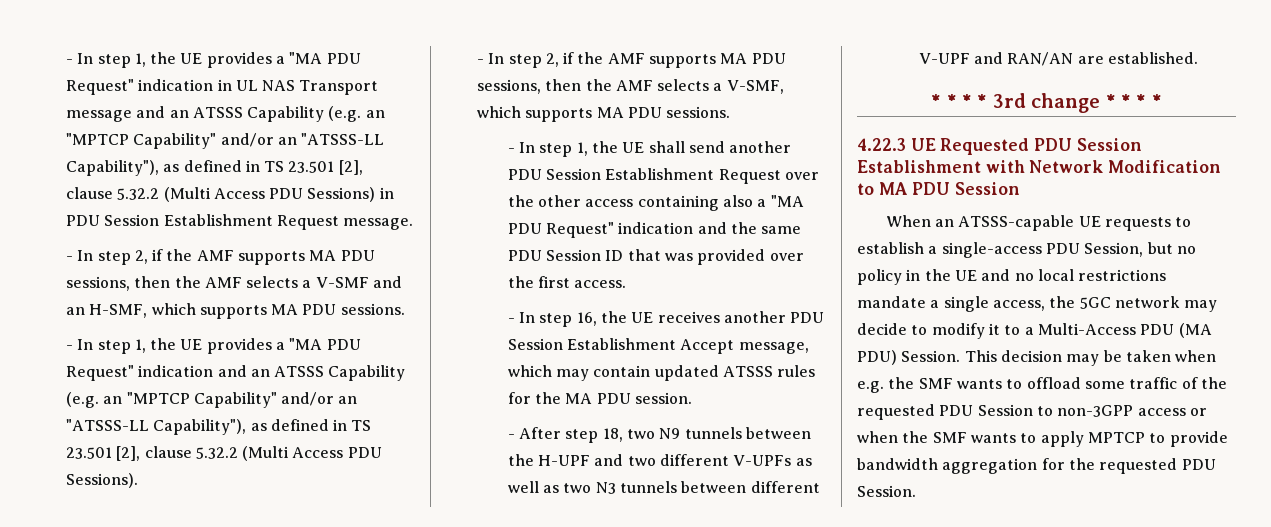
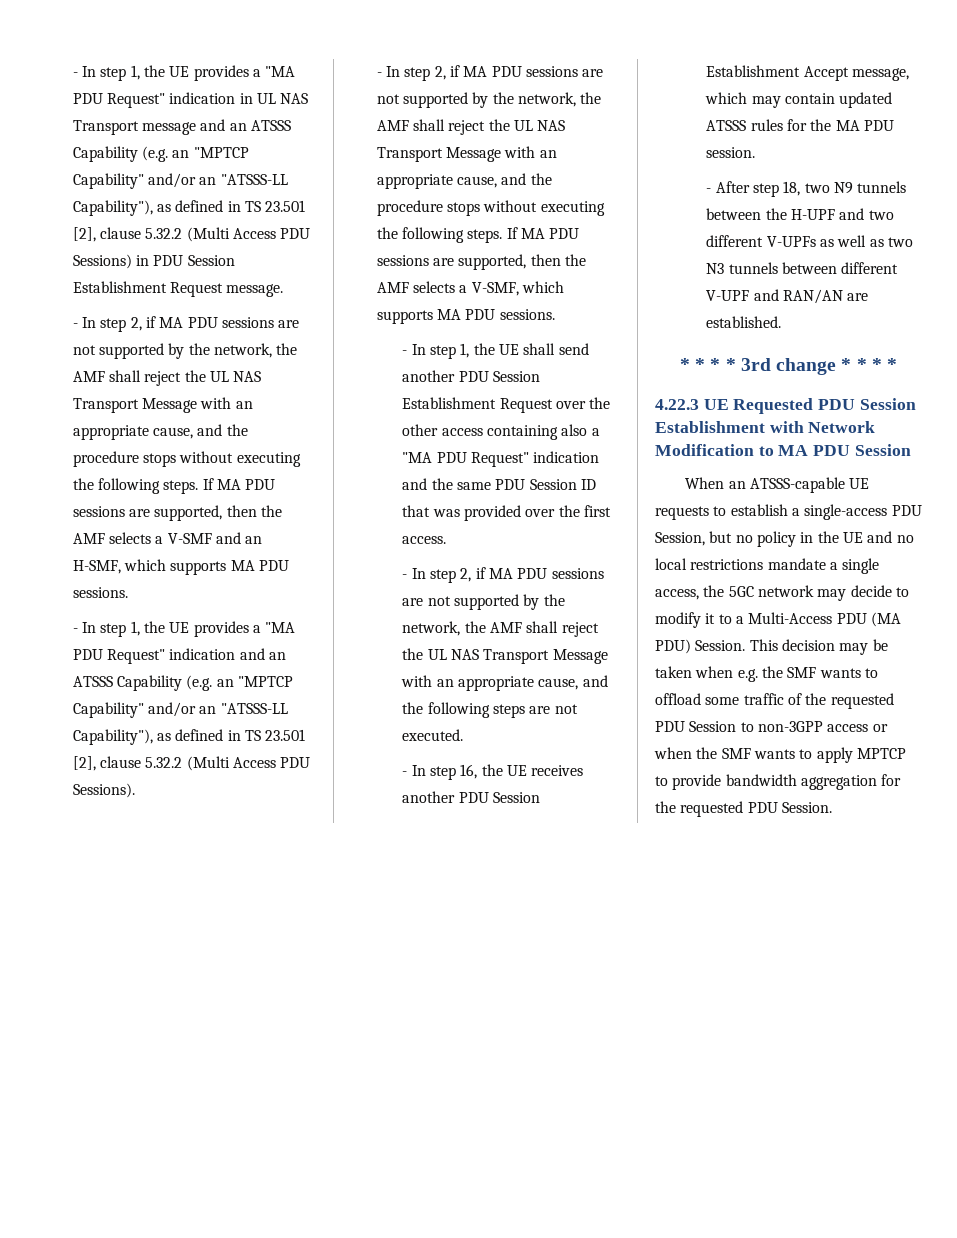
[166,249,375,265] [65,276,130,291] the AMF supports MA PDU sessions, -> [159,317,300,328] [72,343,298,359] [72,370,262,386] [72,397,253,413] [72,424,248,440] [72,451,301,467] [72,478,276,494] [72,505,223,521] MA PDU sessions are not supported by the network, the AMF shall reject the UL NAS Transport Message with an appropriate cause, and the procedure stops without executing the following steps. If MA PDU sessions are supported,
[577,52,786,68] [476,79,541,94] the AMF supports MA PDU sessions, -> [463,66,604,77] [376,92,602,108] [376,119,566,135] [376,146,557,162] [376,173,552,189] [376,200,605,216] [376,227,580,243] [376,254,527,270] MA PDU sessions are not supported by the network, the AMF shall reject the UL NAS Transport Message with an appropriate cause, and the procedure stops without executing the following steps. If MA PDU sessions are supported,
(627, 284) none -> [402,567,604,583] [402,594,565,610] [402,621,599,637] [402,648,608,664] [401,675,608,691] [402,702,578,718] [402,729,464,741] // - In step 2, if MA PDU sessions are not supported by the network, the AMF shall reject the UL NAS Transport Message with an appropriate cause, and the following steps are not executed.

